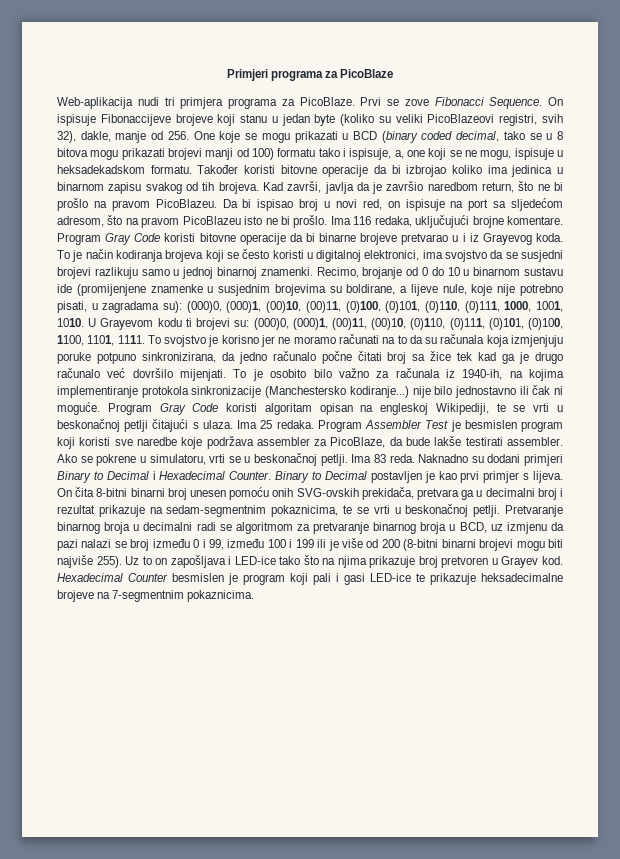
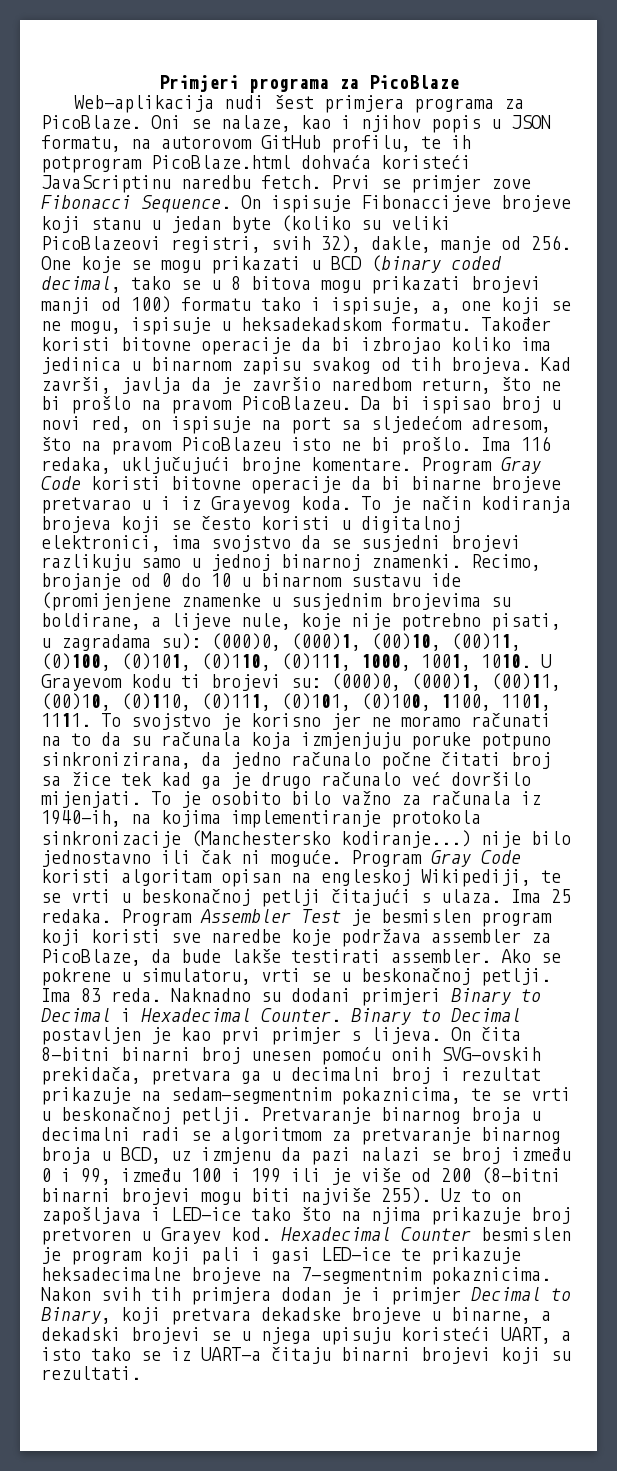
[164,97,175,106] tri -> [273,95,314,109] šest
(355, 101) none -> [151,115,551,133] [41,135,471,153] [41,155,471,173] [41,175,321,193] Oni se nalaze, kao i njihov popis u JSON formatu, na autorovom GitHub profilu, te ih potprogram PicoBlaze.html dohvaća koristeći JavaScriptinu naredbu fetch.
(399, 102) none -> [411,175,481,193] primjer
(255, 596) none -> [41,1287,571,1305] [41,1307,551,1325] [41,1327,571,1345] [41,1347,571,1364] [41,1366,141,1380] Nakon svih tih primjera dodan je i primjer Decimal to Binary, koji pretvara dekadske brojeve u binarne, a dekadski brojevi se u njega upisuju koristeći UART, a isto tako se iz UART-a čitaju binarni brojevi koji su rezultati.

